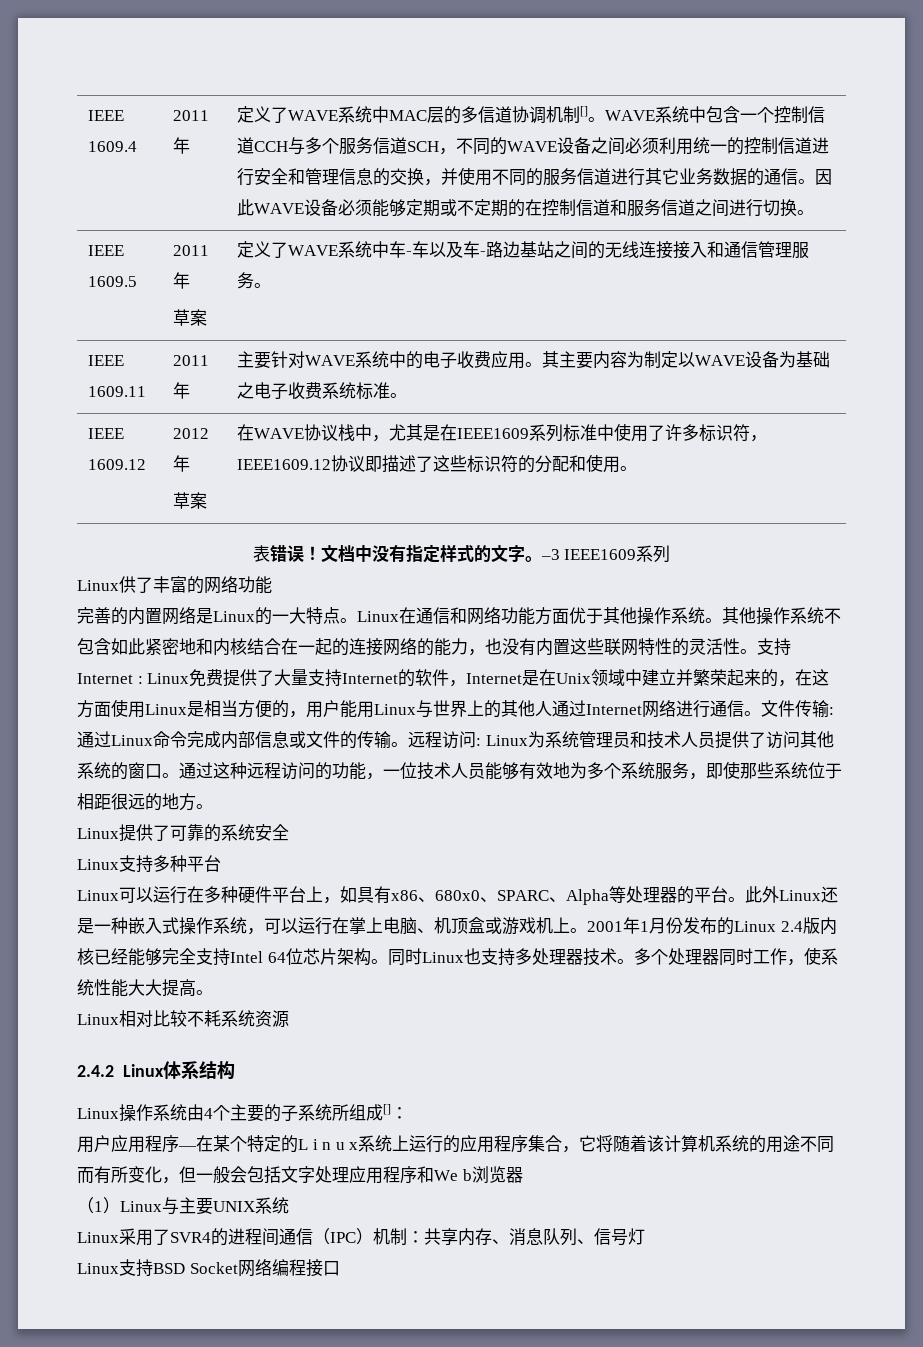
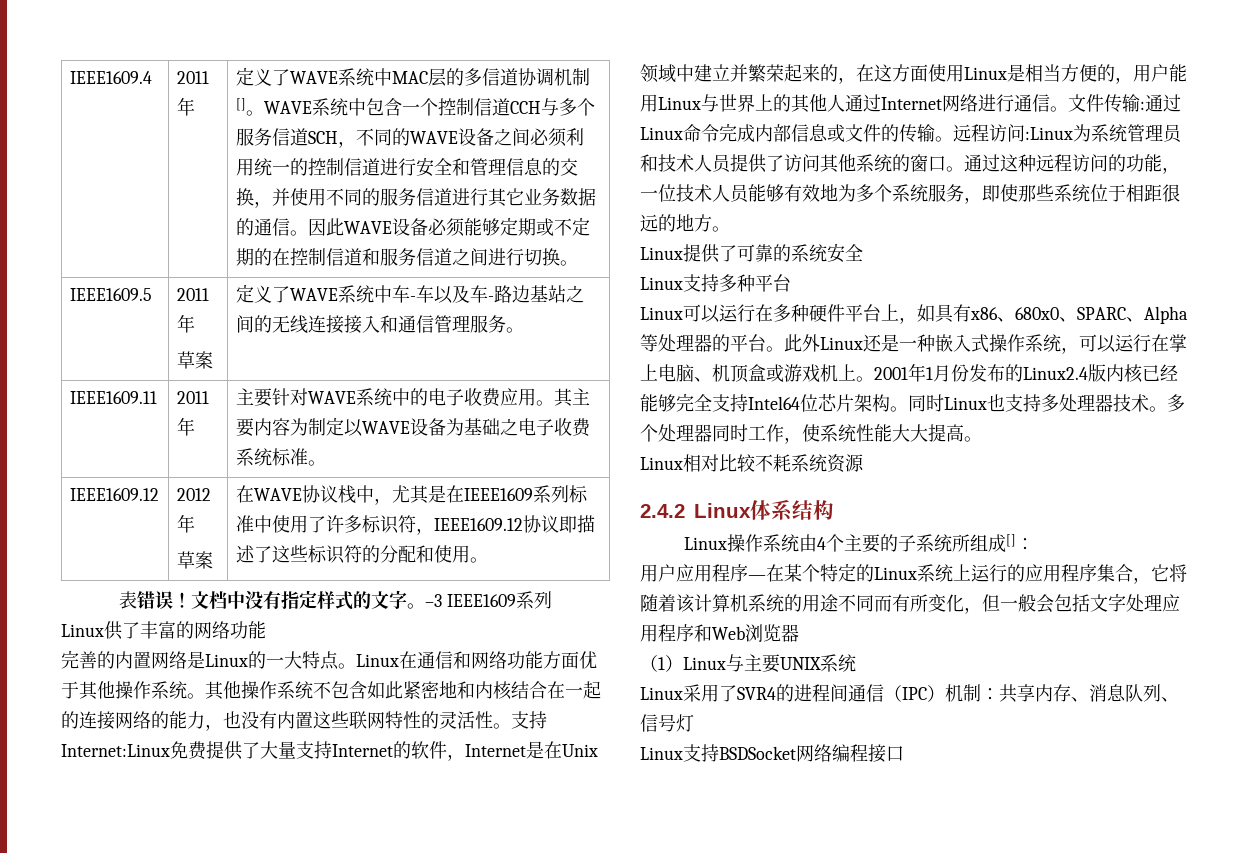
[87,110,124,121] [87,141,137,152] IEEE 1609.4 -> [69,71,152,84] IEEE1609.4
[87,245,124,256] [87,276,137,287] IEEE 1609.5 -> [69,288,152,301] IEEE1609.5
[87,355,124,366] [87,386,146,397] IEEE 1609.11 -> [69,391,157,404] IEEE1609.11
[87,428,124,439] [87,459,146,470] IEEE 1609.12 -> [69,488,159,501] IEEE1609.12
[77,673,190,684] Internet : Linux -> [61,744,170,757] Internet:Linux
[476,735,528,746] : Linux -> [1025,127,1073,140] :Linux
[734,921,803,932] Linux 2.4 -> [1023,367,1088,380] Linux2.4
[230,951,286,963] Intel 64 -> [748,396,800,410] Intel64
[298,1139,359,1150] L i n u x -> [874,567,917,580] Linux
[434,1169,472,1181] We b -> [712,626,745,640] Web
[153,1262,238,1274] BSD Socket -> [719,746,796,760] BSDSocket

